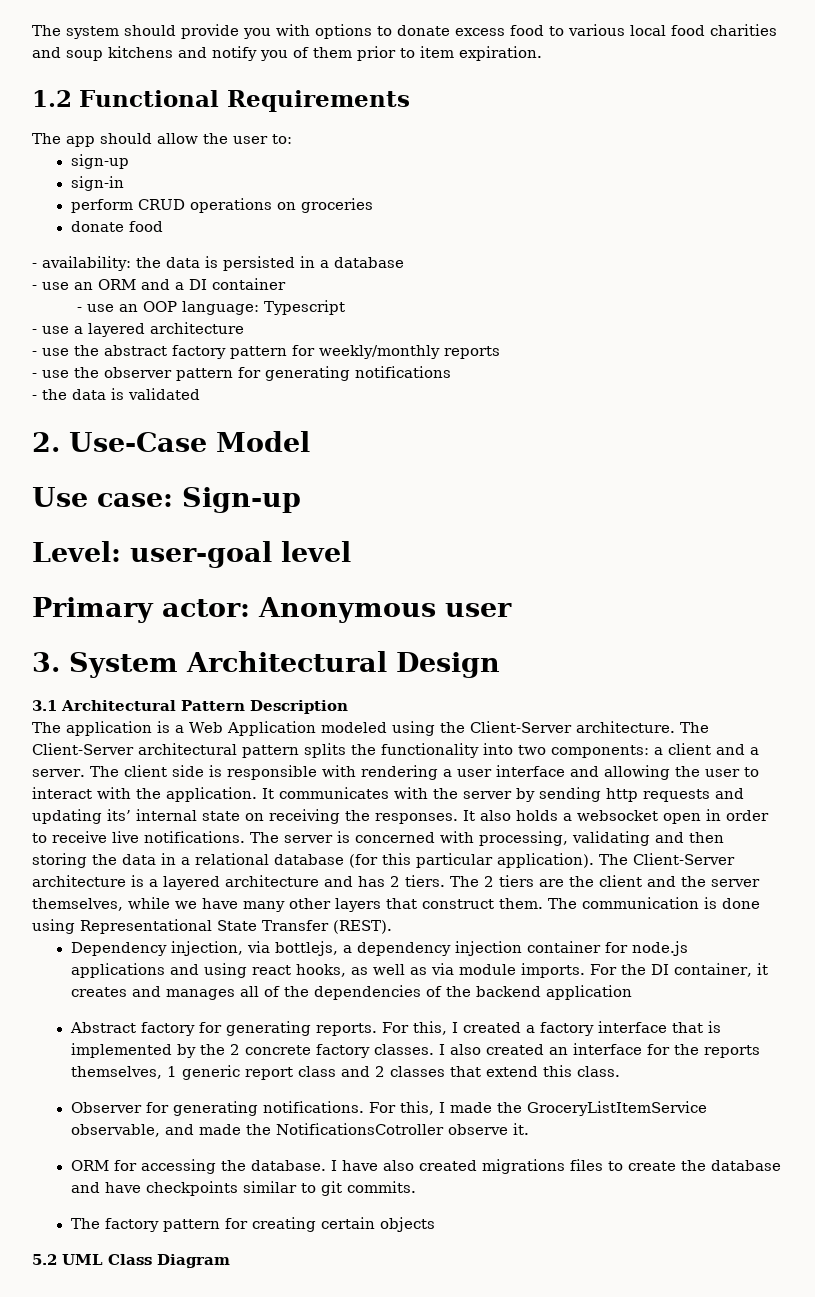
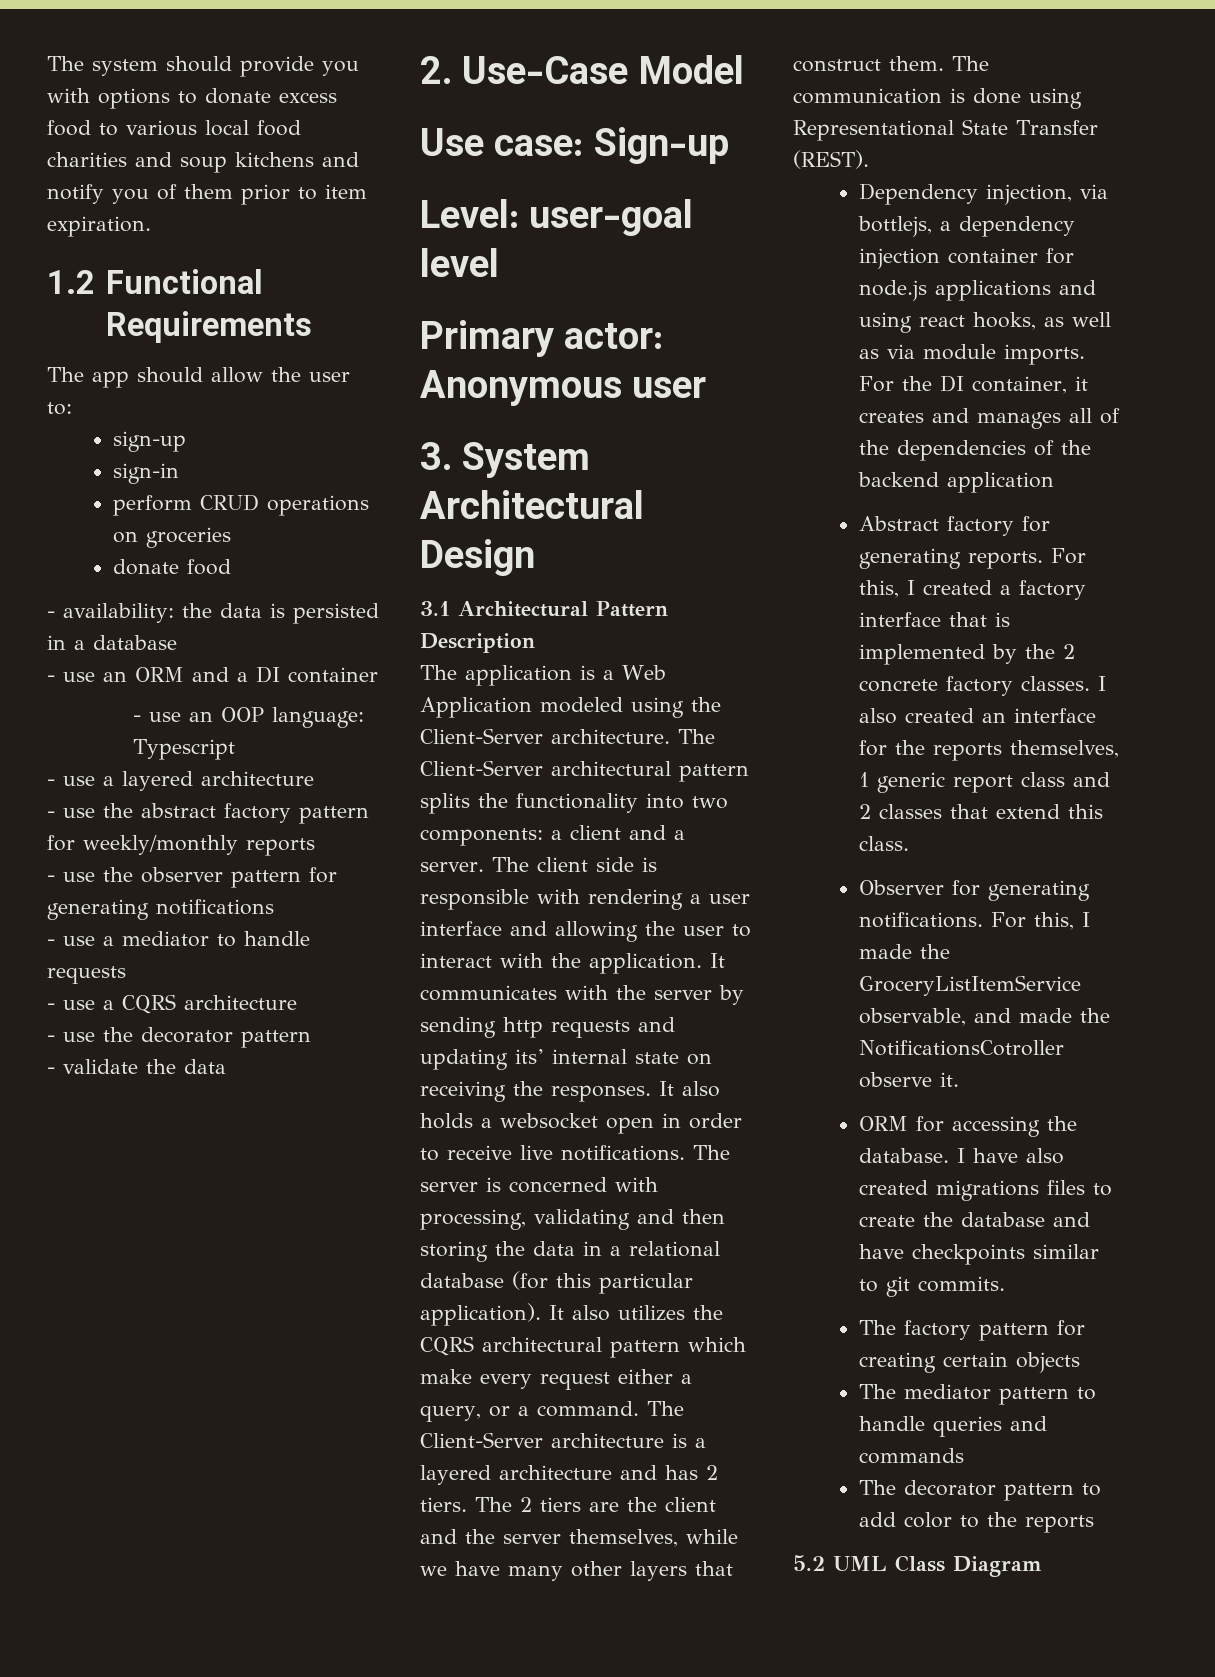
[42,388,200,400] the data is validated -> [63,931,310,947] [47,966,126,984] [47,994,297,1014] [47,1027,311,1048] [47,1059,226,1074] use a mediator to handle requests // - use a CQRS architecture // - use the decorator pattern // - validate the data
(594, 860) none -> [549,1305,723,1321] [420,1336,746,1358] [420,1369,692,1390] [420,1401,639,1422] It also utilizes the CQRS architectural pattern which make every request either a query, or a command.
(435, 1224) none -> [859,1384,1097,1405] [859,1416,1048,1437] [859,1448,965,1464] [859,1480,1102,1501] [859,1512,1095,1533] // The mediator pattern to handle queries and commands // The decorator pattern to add color to the reports

